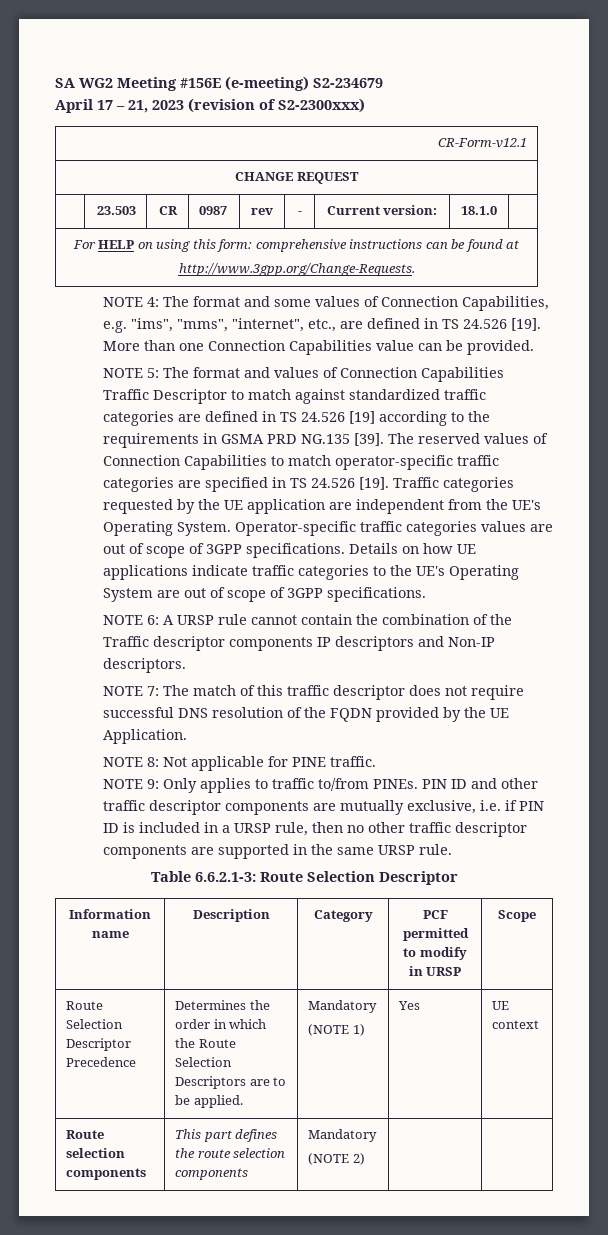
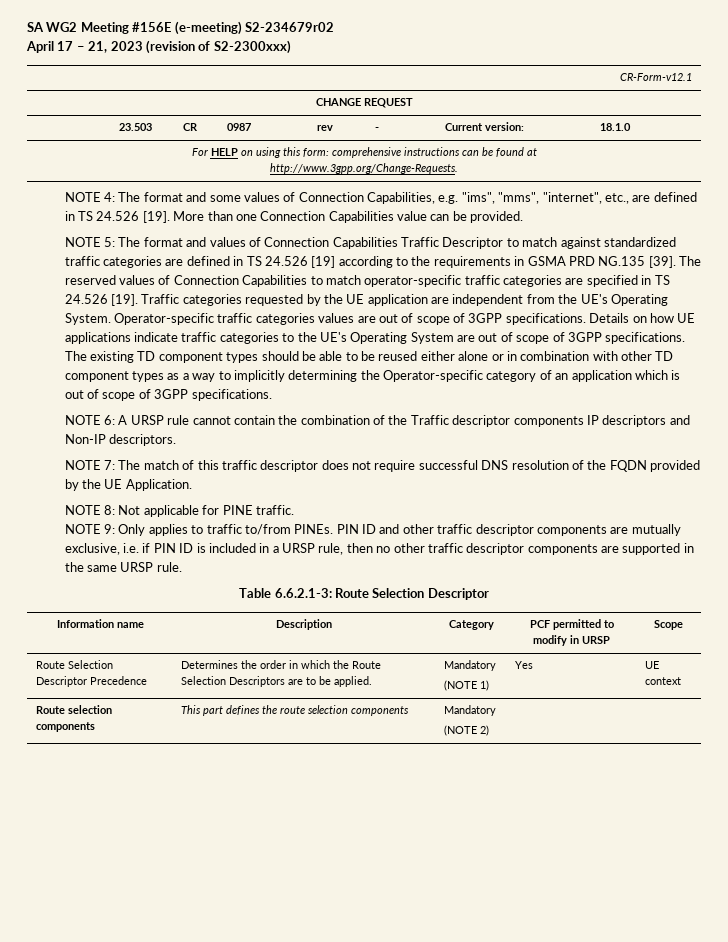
[313,78,383,88] S2-234679 -> [244,22,334,32] S2-234679r02
(426, 594) none -> [64,351,674,363] [64,370,681,382] [64,389,272,401] The existing TD component types should be able to be reused either alone or in combination with other TD component types as a way to implicitly determining the Operator-specific category of an application which is out of scope of 3GPP specifications.

